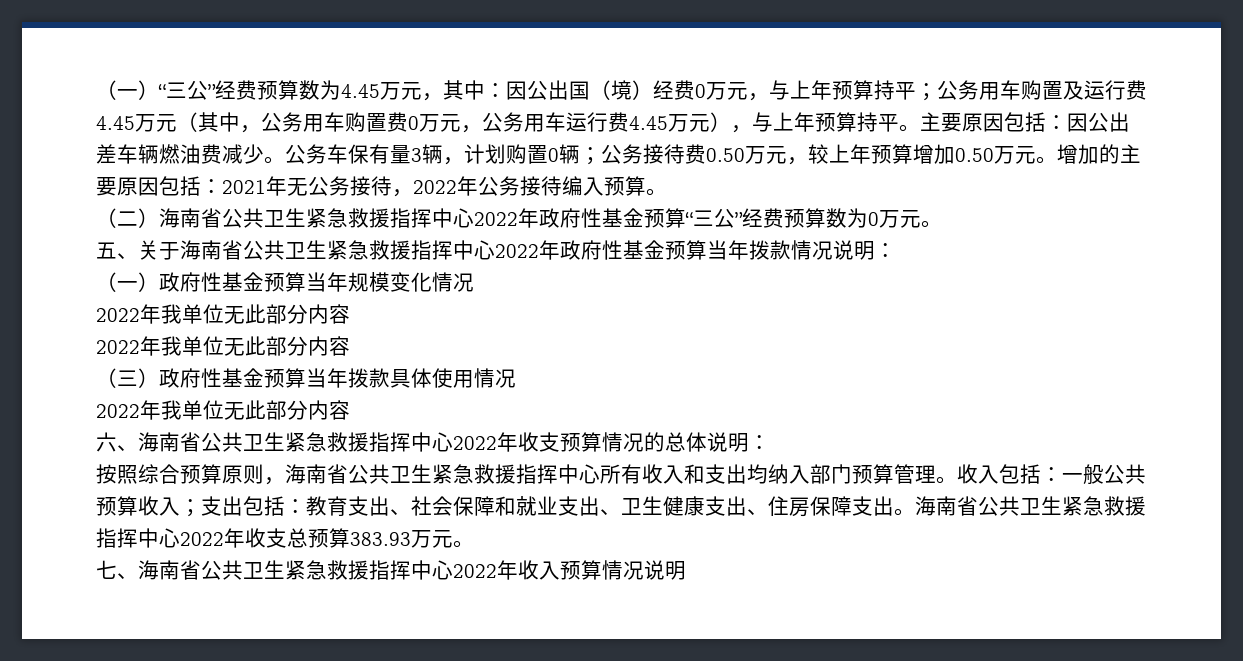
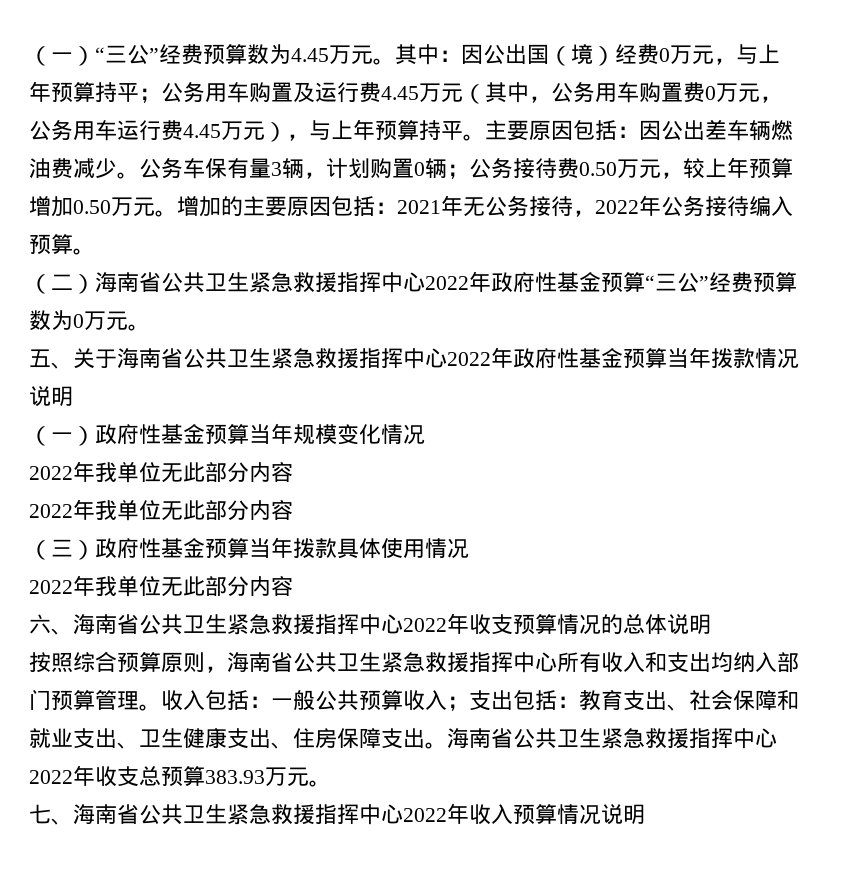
[422,93,443,101] ， -> [373,58,395,65] 。
[875,243,896,258] ： -> (73, 396) none
[749,435,770,450] ： -> (711, 624) none

